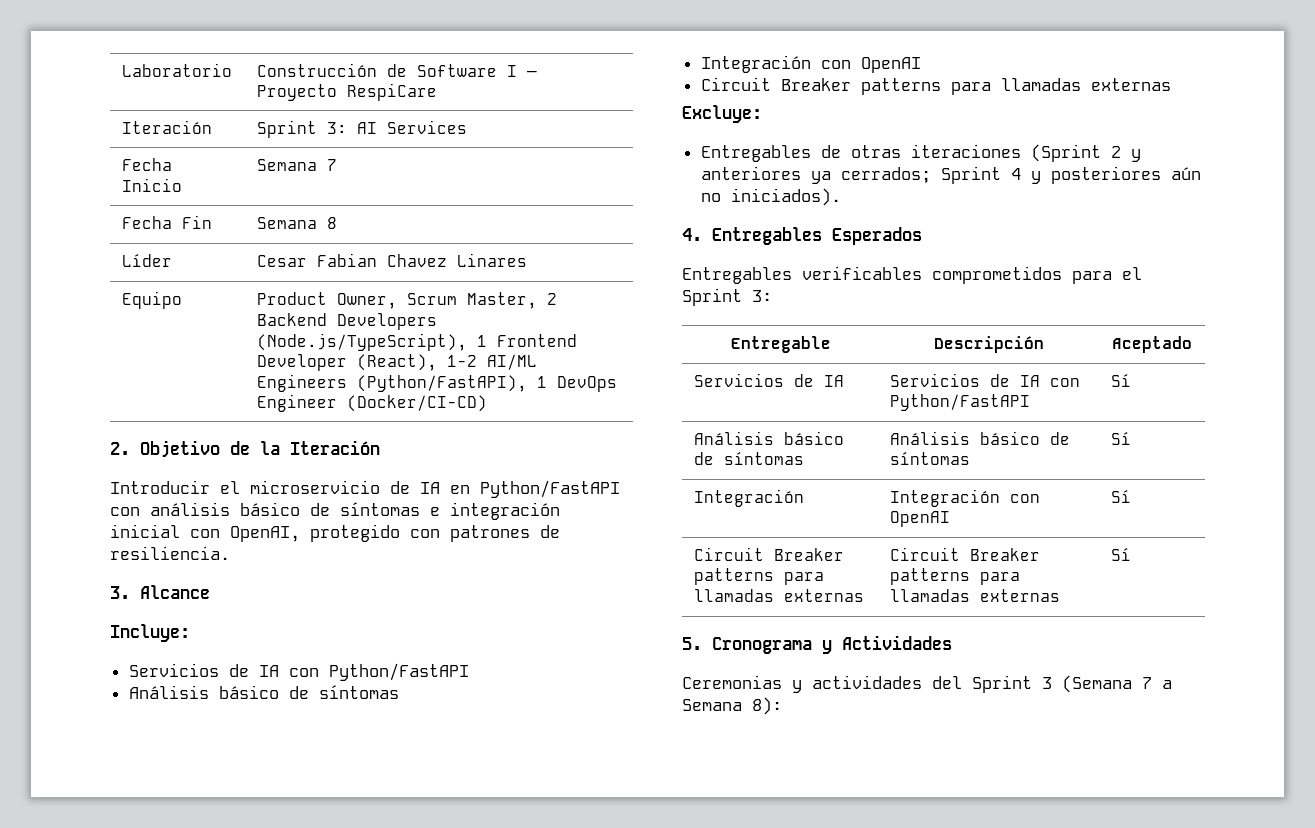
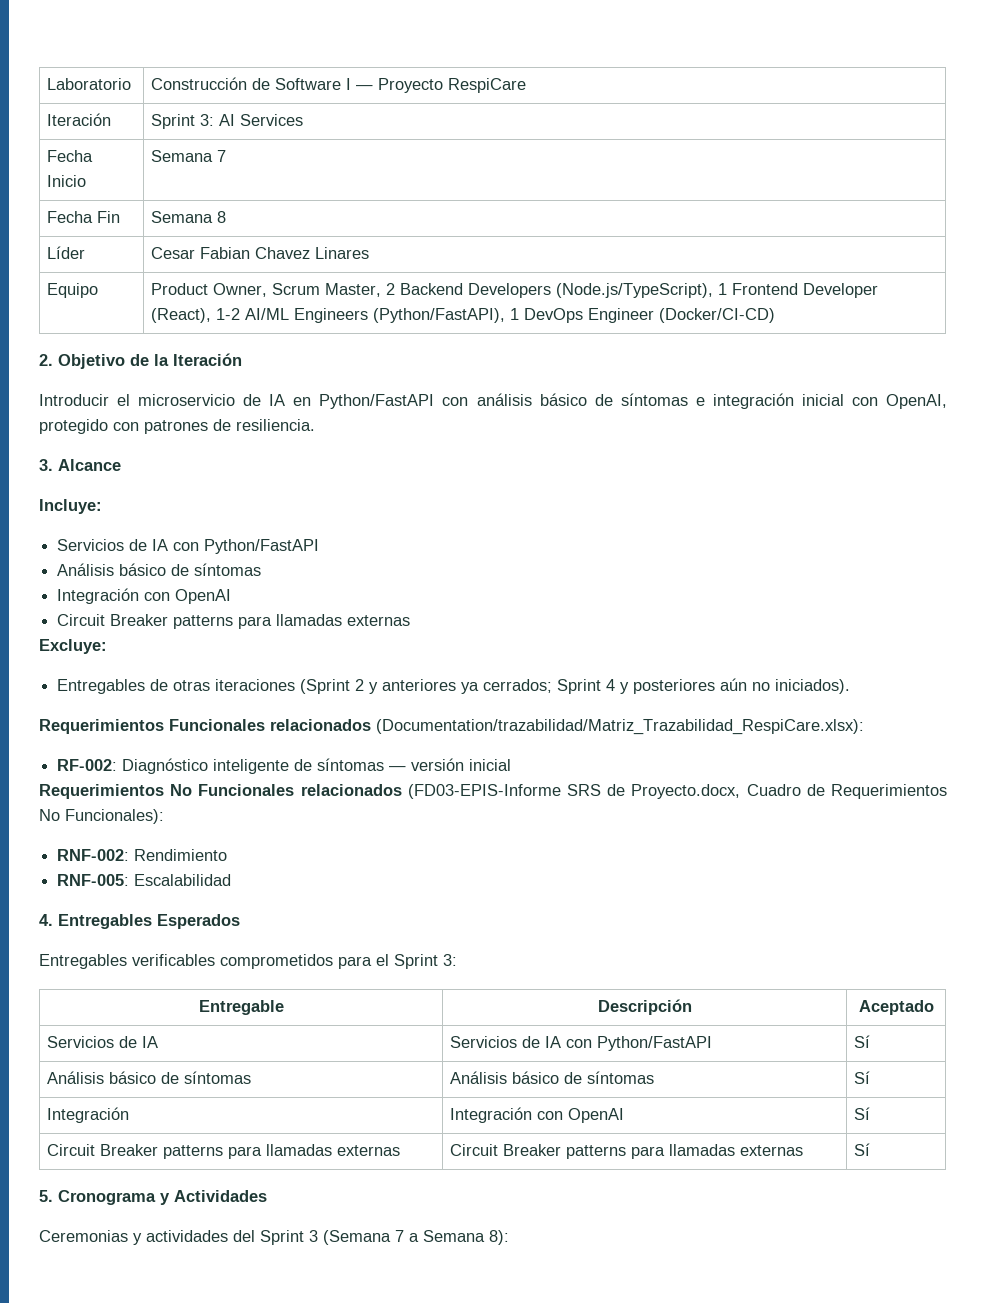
(841, 197) none -> [39,719,864,735] [57,758,512,774] [39,784,948,799] [39,809,164,824] [57,849,228,861] [57,874,232,886] // Requerimientos Funcionales relacionados (Documentation/trazabilidad/Matriz_Trazabilidad_RespiCare.xlsx): // RF-002: Diagnóstico inteligente de síntomas — versión inicial // Requerimientos No Funcionales relacionados (FD03-EPIS-Informe SRS de Proyecto.docx, Cuadro de Requerimientos No Funcionales): // RNF-002: Rendimiento // RNF-005: Escalabilidad

